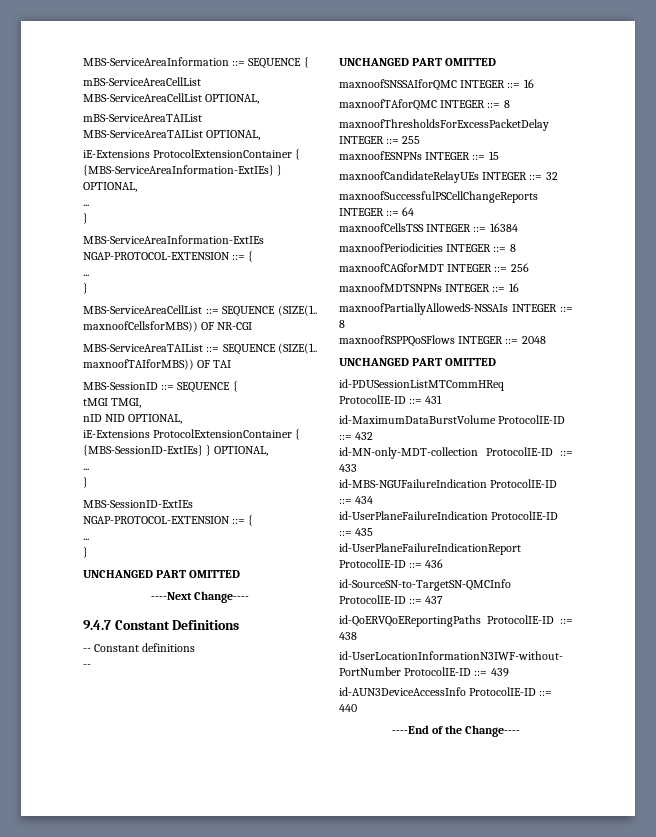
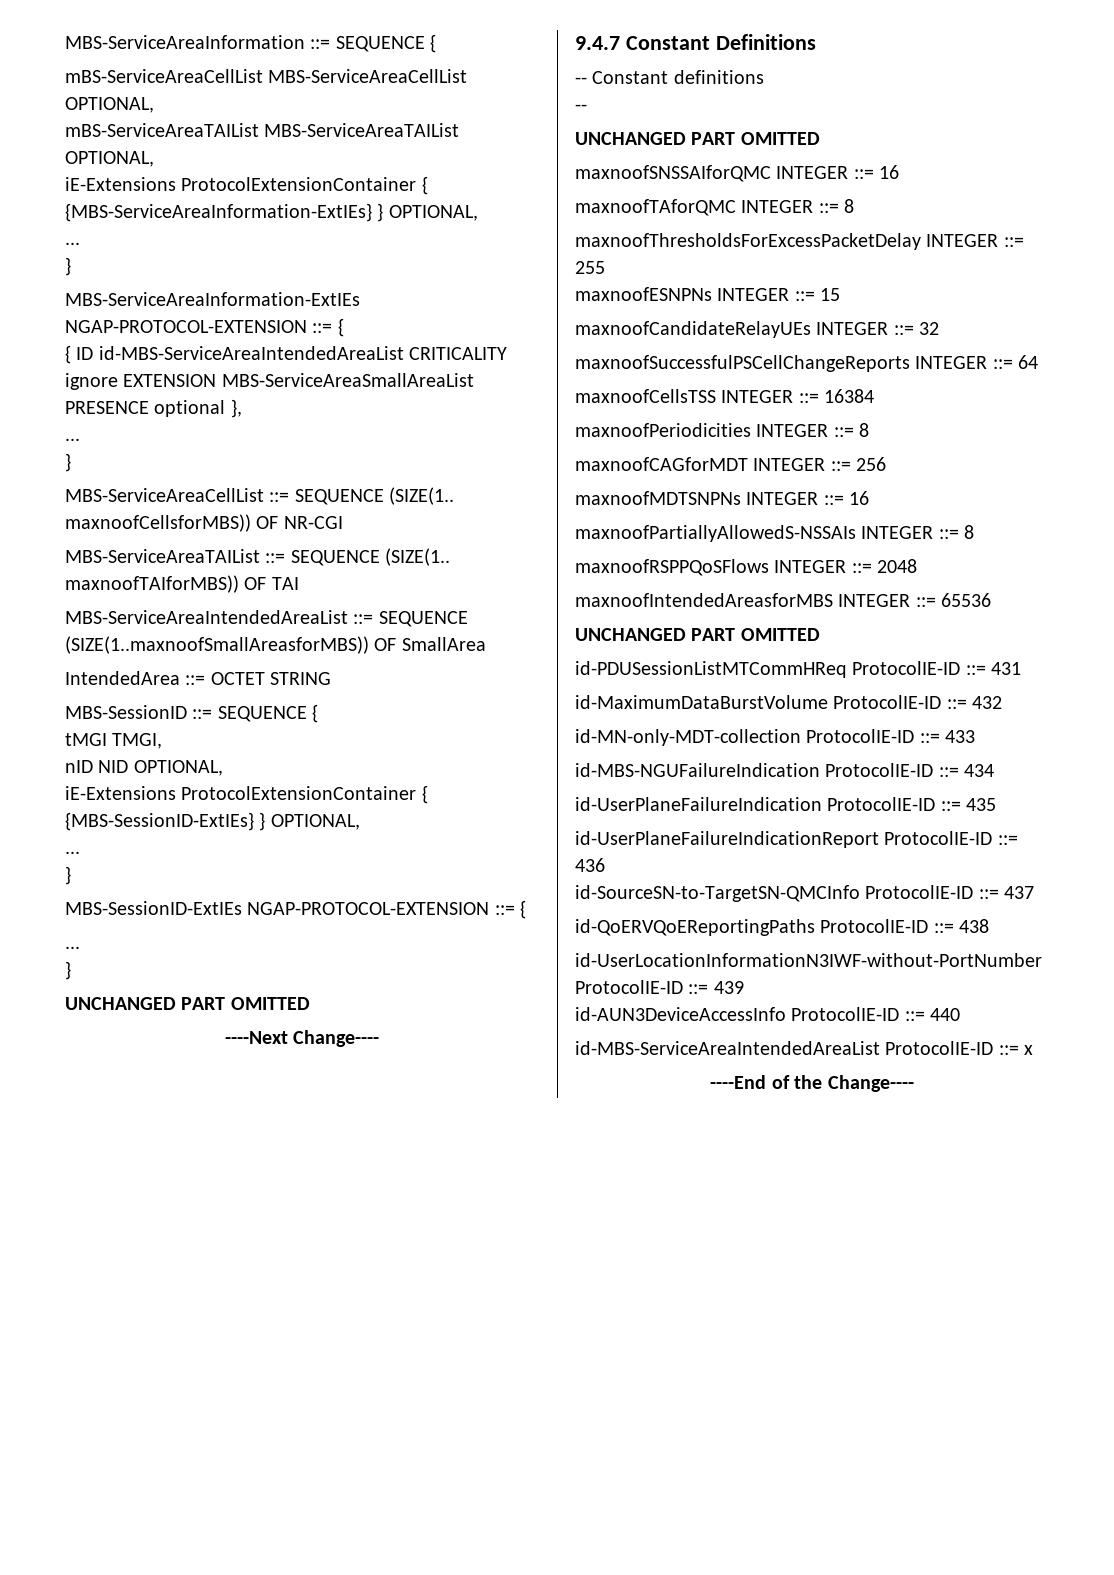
(254, 256) none -> [65,345,508,364] [65,373,474,390] [65,399,242,418] // { ID id-MBS-ServiceAreaIntendedAreaList CRITICALITY ignore EXTENSION MBS-ServiceAreaSmallAreaList PRESENCE optional },
(232, 364) none -> [65,610,468,627] [65,636,486,654] [65,671,332,685] // MBS-ServiceAreaIntendedAreaList ::= SEQUENCE (SIZE(1..maxnoofSmallAreasforMBS)) OF SmallArea // IntendedArea ::= OCTET STRING
(546, 340) none -> [575,593,992,607] // maxnoofIntendedAreasforMBS INTEGER ::= 65536
(357, 708) none -> [575,1041,1034,1055] // id-MBS-ServiceAreaIntendedAreaList ProtocolIE-ID ::= x

